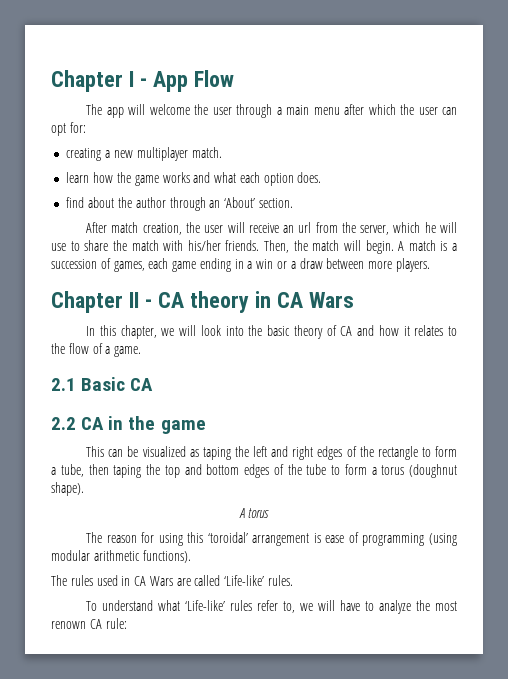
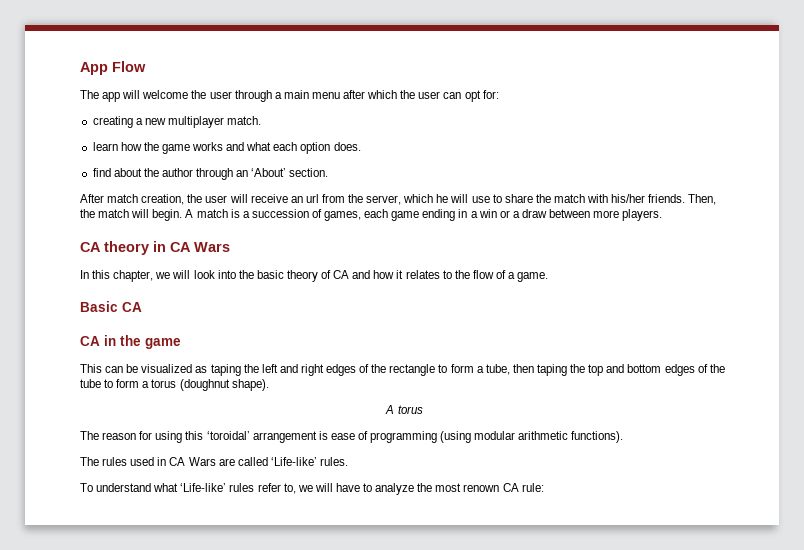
[51,70,147,92] Chapter I - -> (80, 68) none
[51,291,152,313] Chapter II - -> (663, 215) none
[51,378,76,391] 2.1 -> (549, 277) none
[51,417,76,430] 2.2 -> (142, 307) none

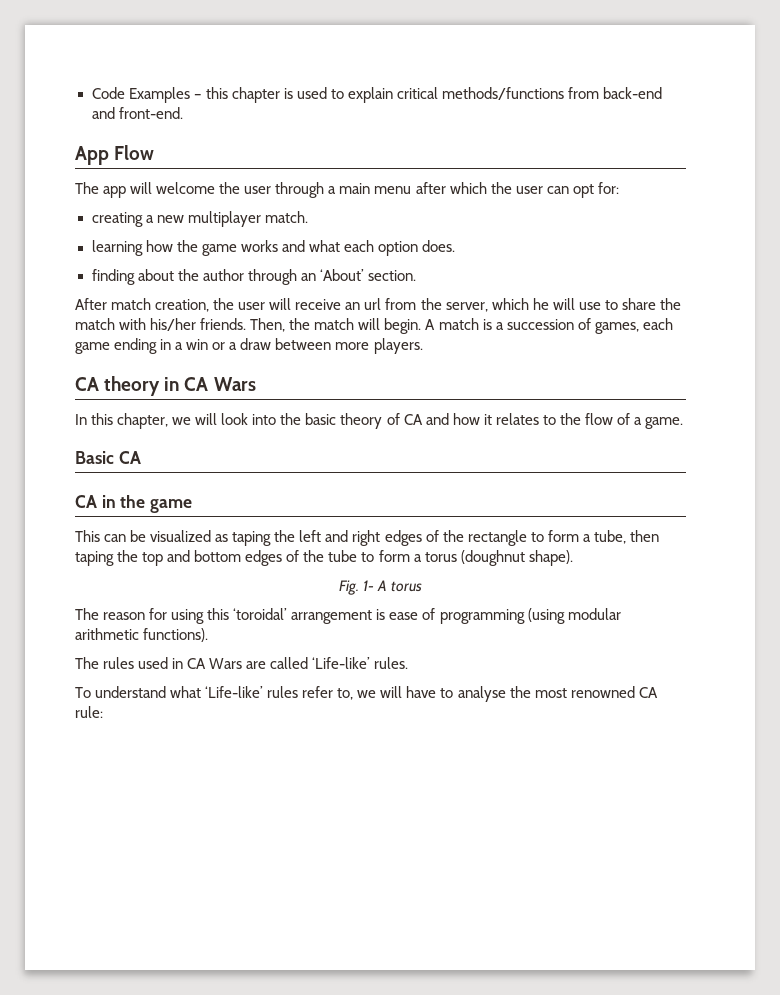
(80, 68) none -> [91,87,663,103] [91,107,183,119] Code Examples – this chapter is used to explain critical methods/functions from back-end and front-end. //
[92,142,118,151] learn -> [91,240,143,256] learning
[92,168,111,177] find -> [91,269,135,285] finding
(269, 385) none -> [338,580,374,595] Fig. 1-
[375,483,415,495] analyze -> [457,686,506,702] analyse
[463,484,500,492] renown -> [570,686,635,698] renowned

